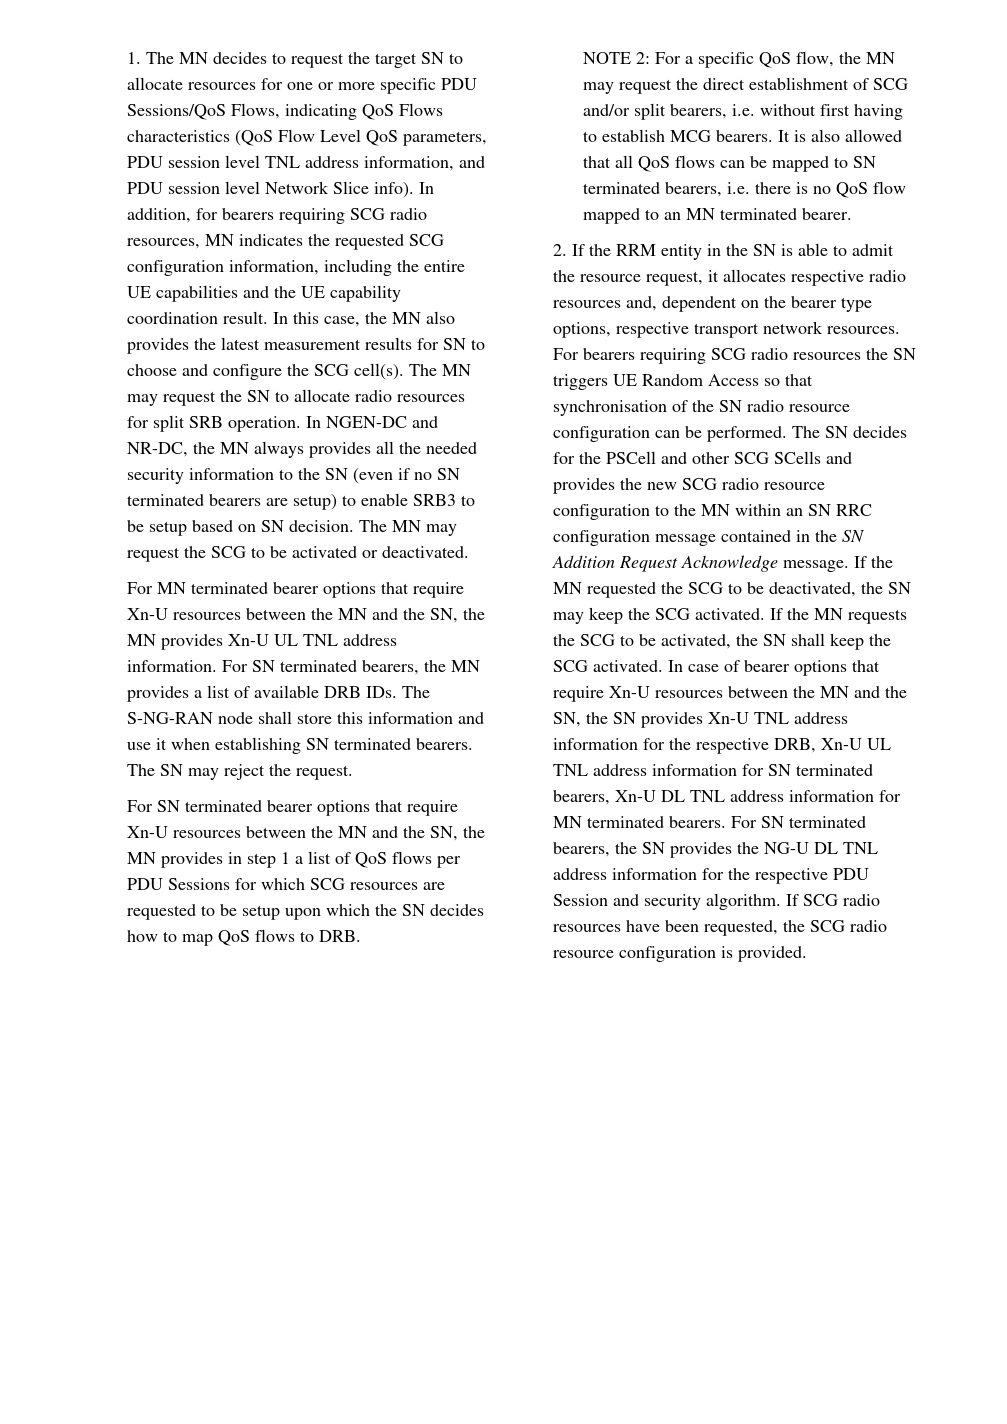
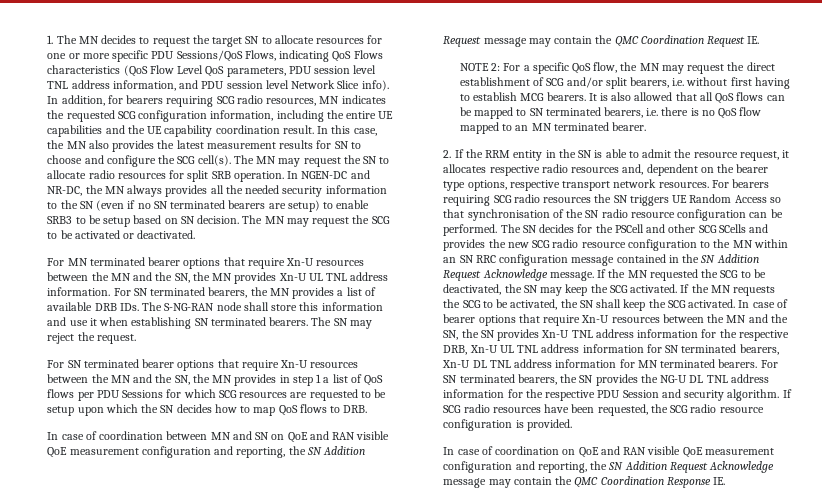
(361, 936) none -> [47,431,390,443] [47,446,366,458] [443,35,760,47] // In case of coordination between MN and SN on QoE and RAN visible QoE measurement configuration and reporting, the SN Addition Request message may contain the QMC Coordination Request IE.
(807, 954) none -> [443,446,774,458] [443,461,775,473] [443,476,726,488] // In case of coordination on QoE and RAN visible QoE measurement configuration and reporting, the SN Addition Request Acknowledge message may contain the QMC Coordination Response IE.

